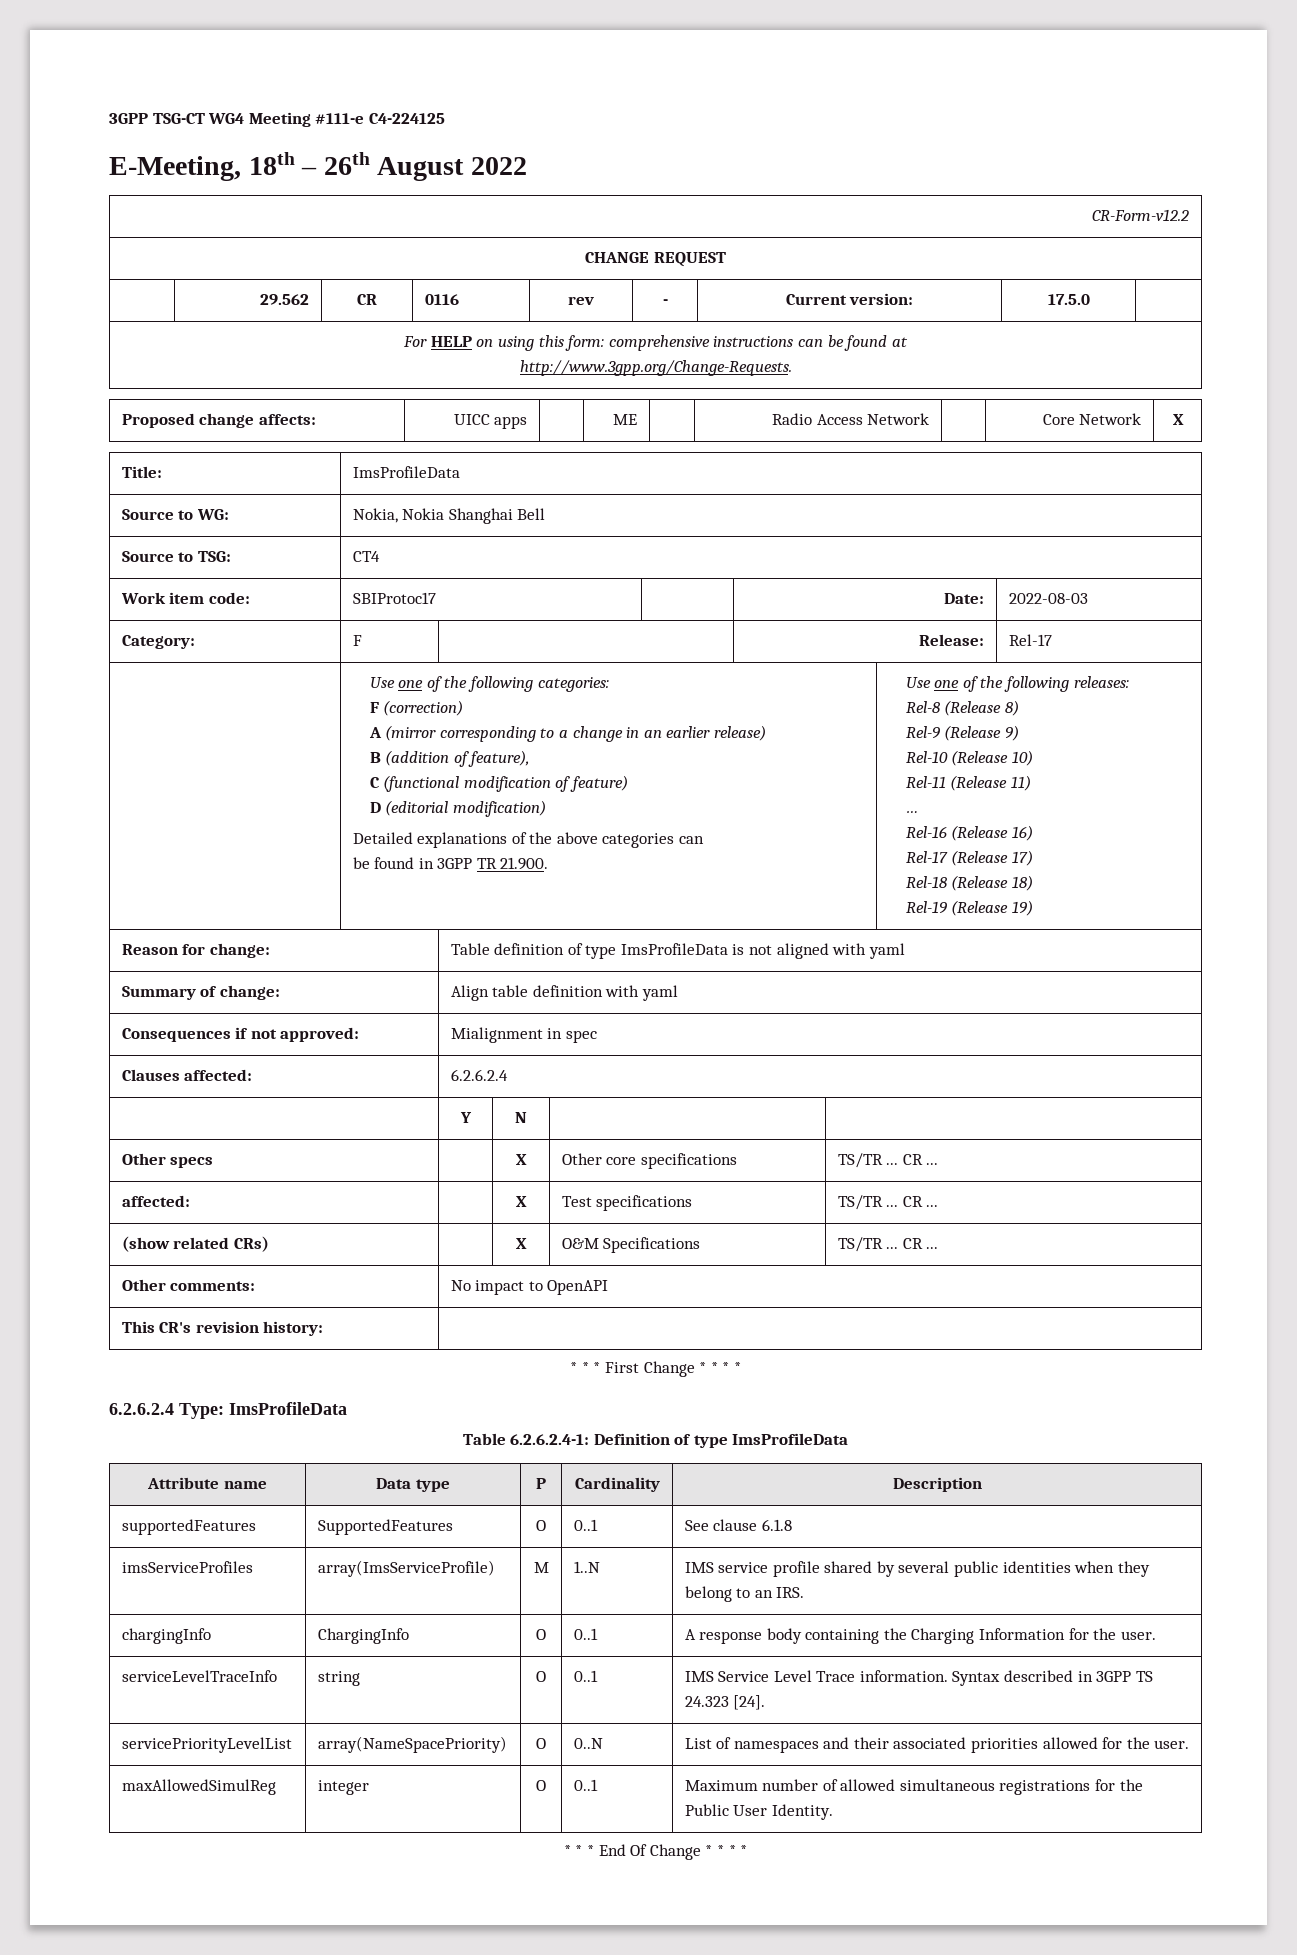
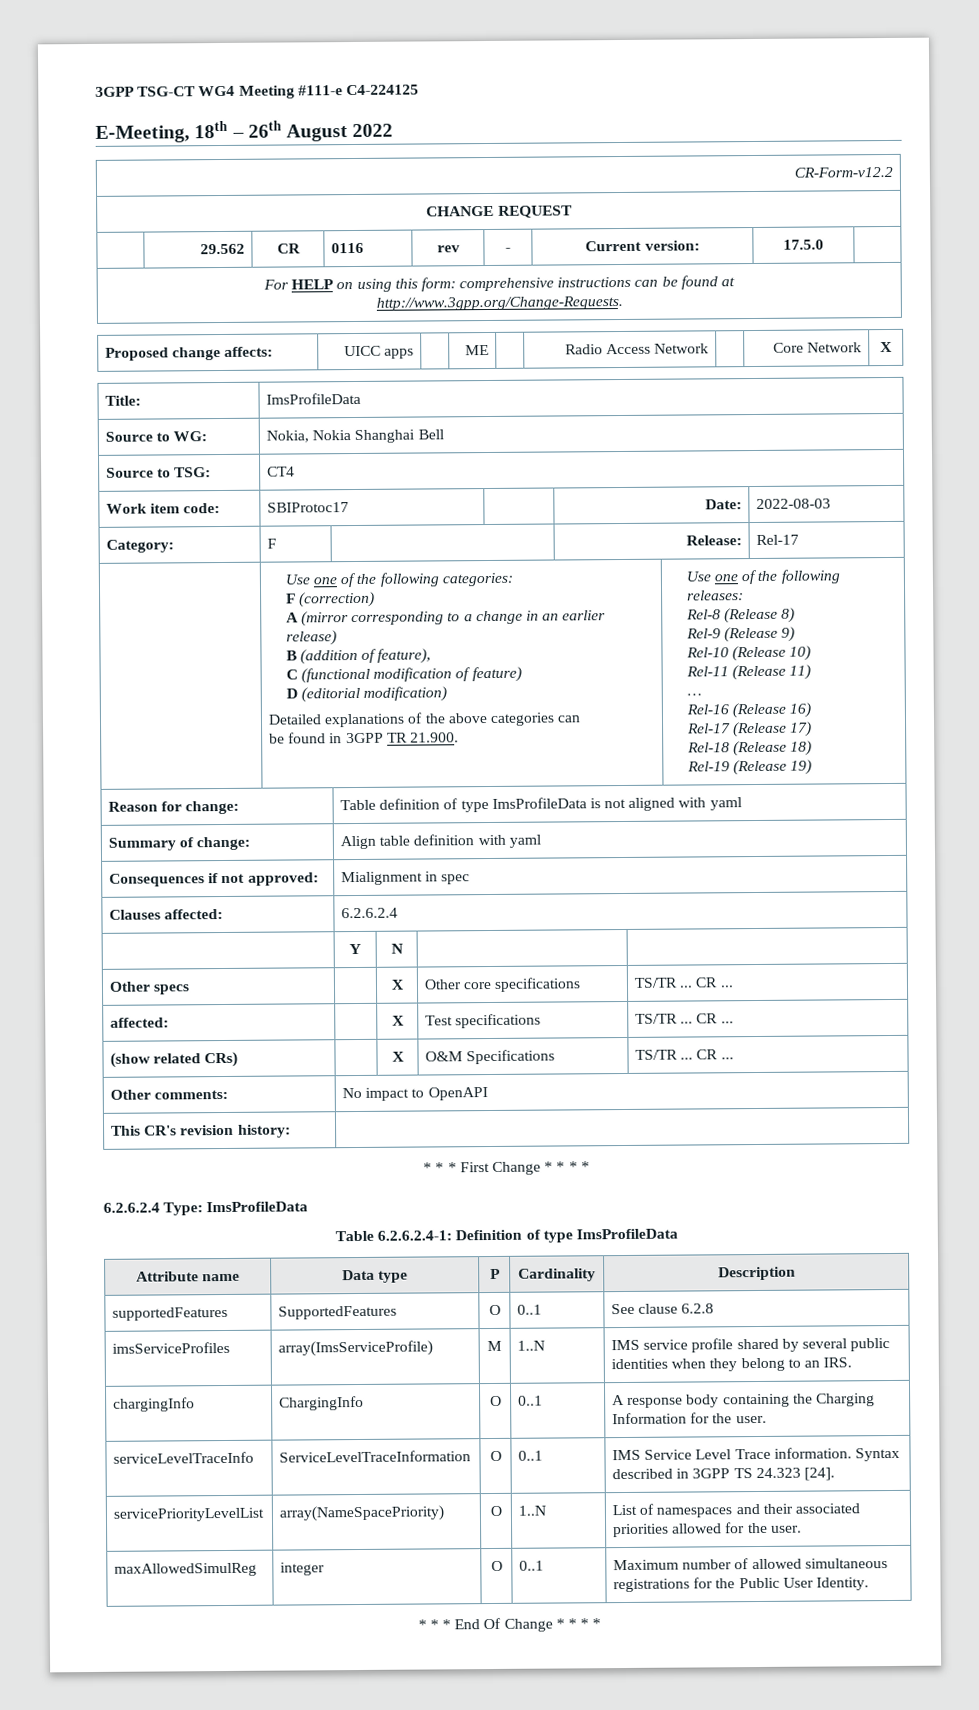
[761,1519,792,1531] 6.1.8 -> [681,1303,715,1314] 6.2.8
[317,1671,360,1686] string -> [279,1450,472,1463] ServiceLevelTraceInformation
[573,1738,603,1749] 0..N -> [518,1505,547,1516] 1..N

